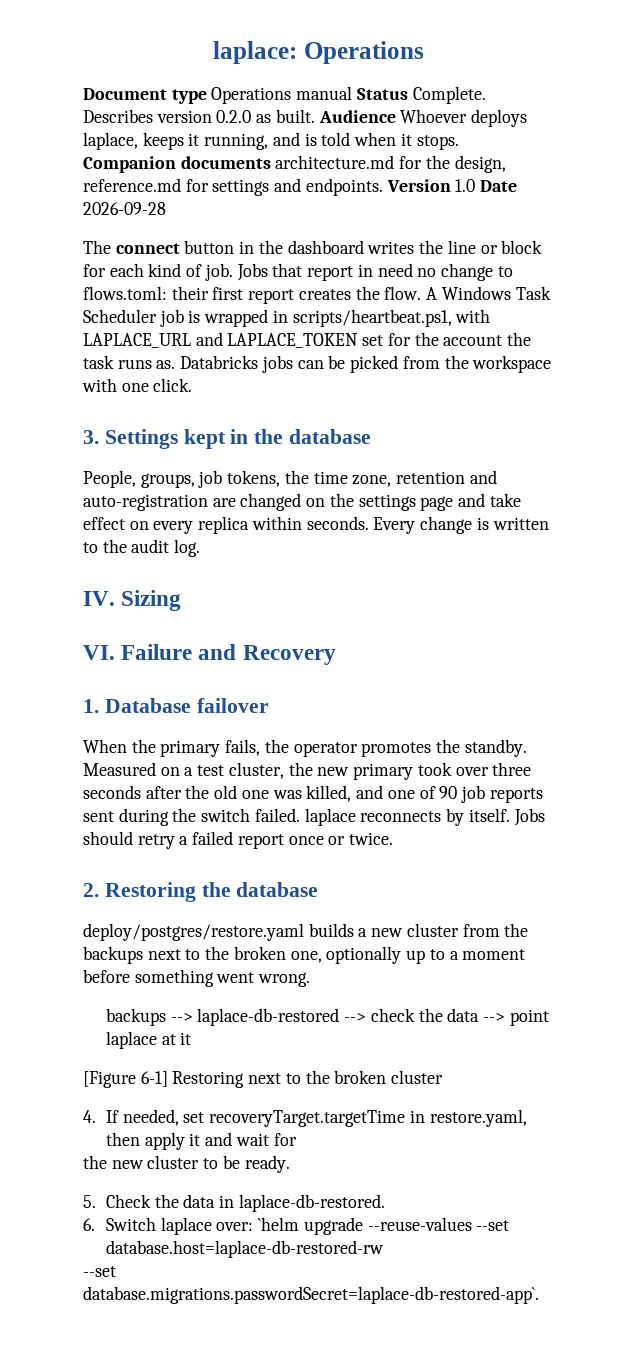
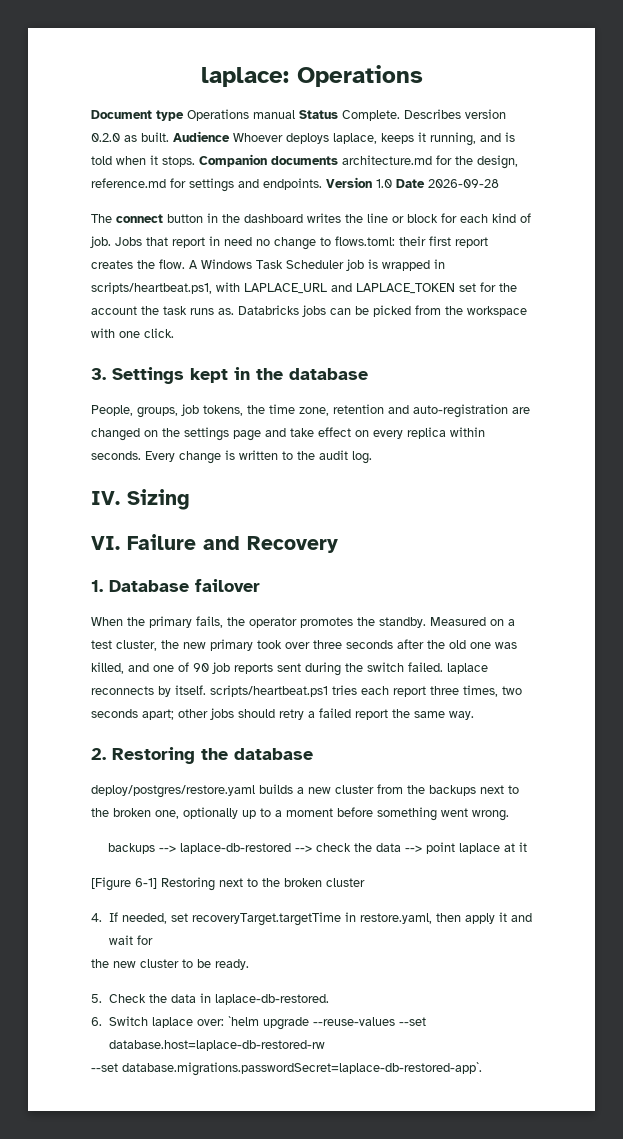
[513,808,545,826] Jobs -> [210,685,522,697] [91,708,234,720] scripts/heartbeat.ps1 tries each report three times, two seconds apart; other jobs
[288,832,394,845] once or twice. -> [392,709,474,720] the same way.

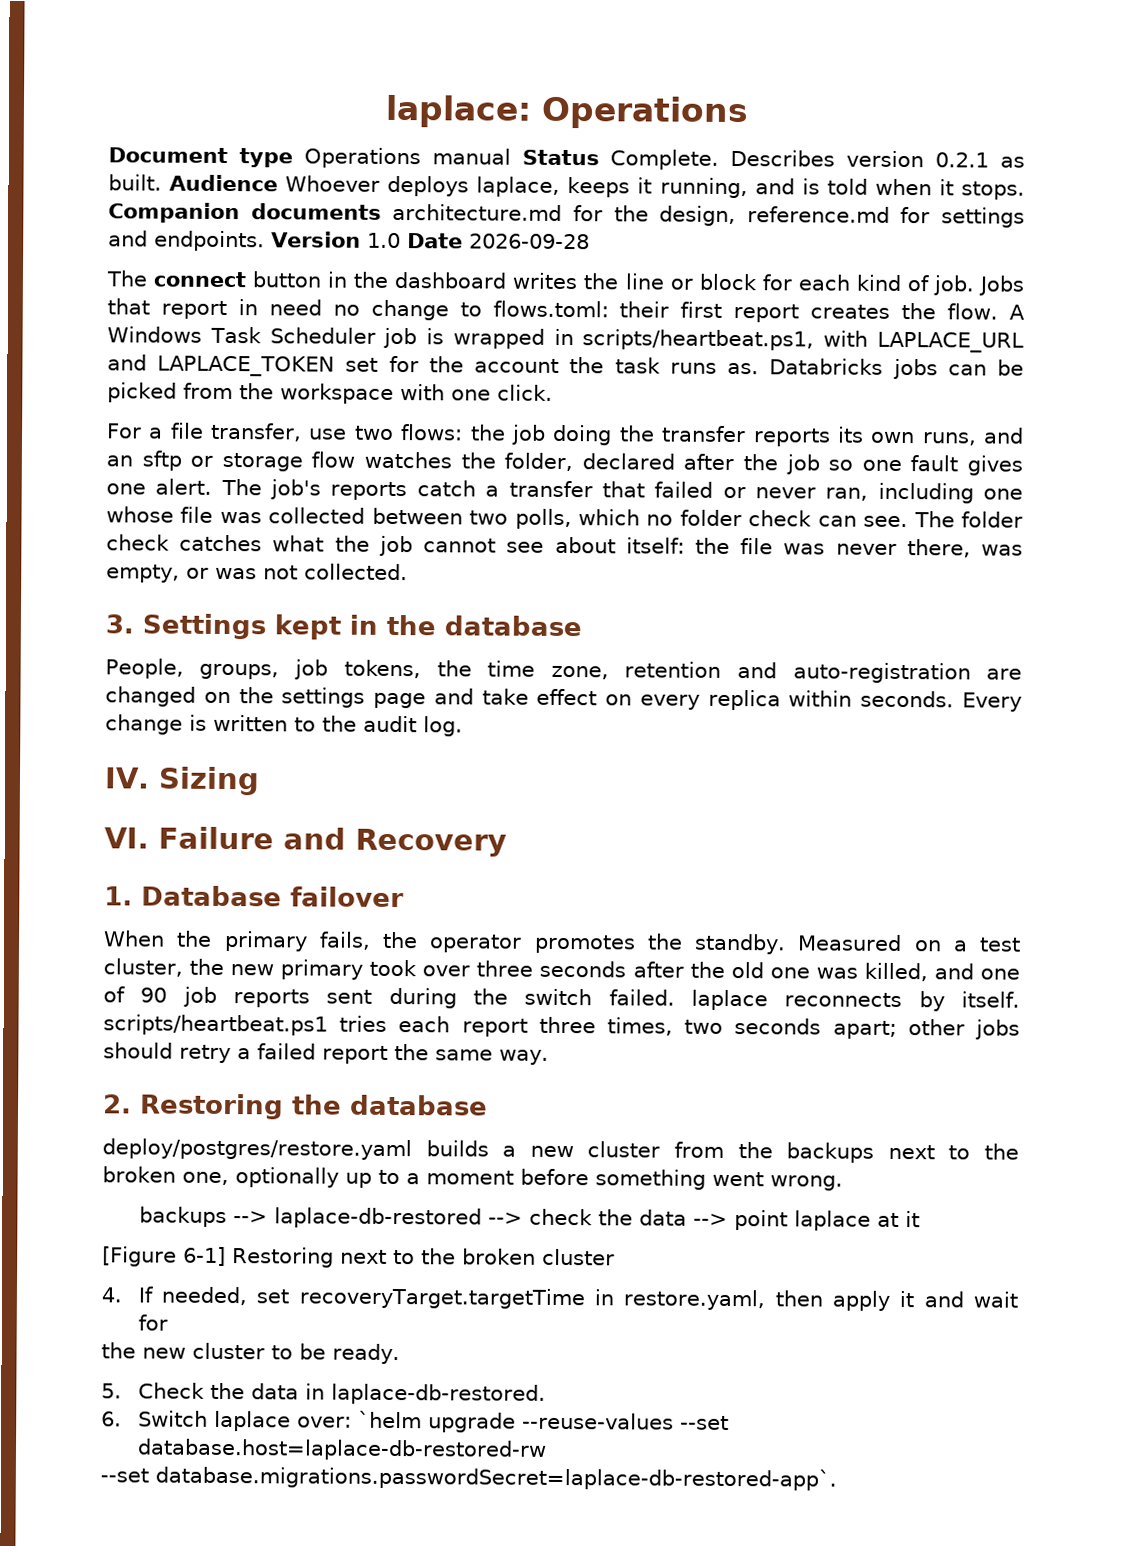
[91,133,120,142] 0.2.0 -> [935,152,990,168] 0.2.1
(174, 333) none -> [106,422,1024,447] [106,450,1024,476] [106,478,1024,504] [106,506,1024,530] [106,534,1024,558] [106,563,408,583] // For a file transfer, use two flows: the job doing the transfer reports its own runs, and an sftp or storage flow watches the folder, declared after the job so one fault gives one alert. The job's reports catch a transfer that failed or never ran, including one whose file was collected between two polls, which no folder check can see. The folder check catches what the job cannot see about itself: the file was never there, was empty, or was not collected.

